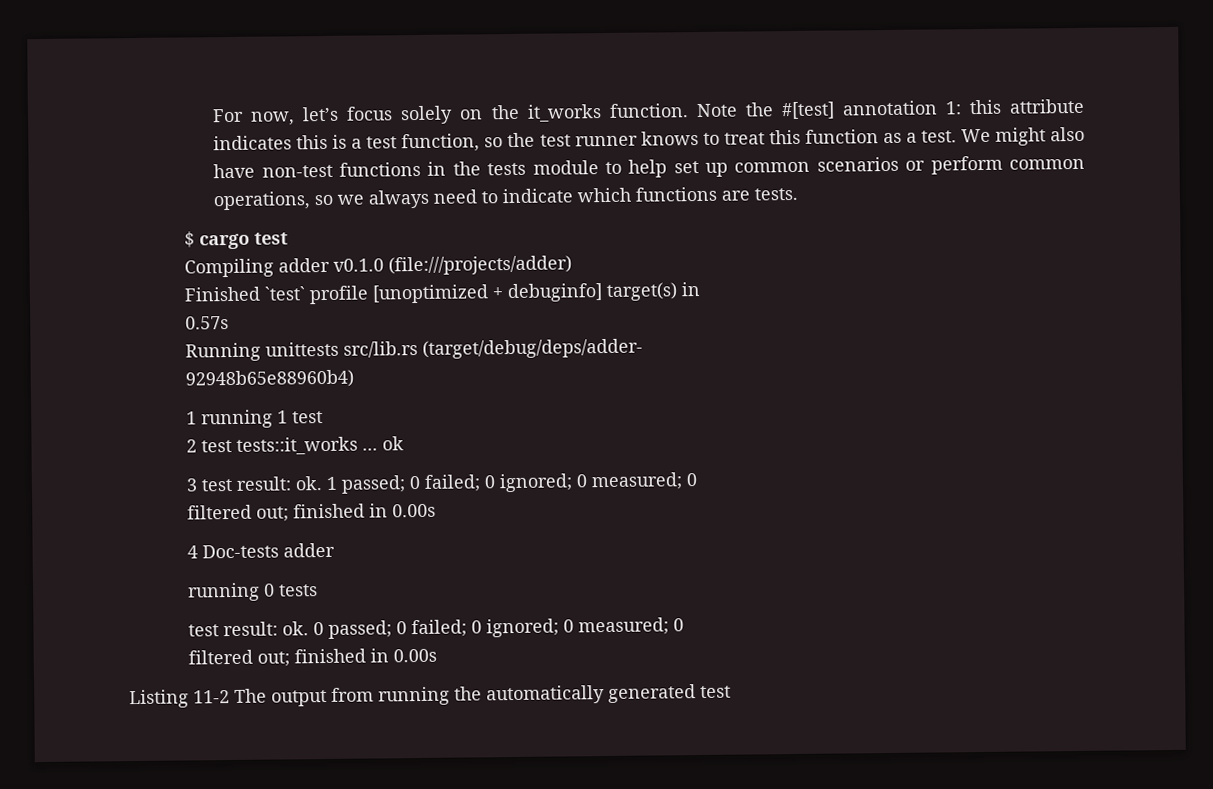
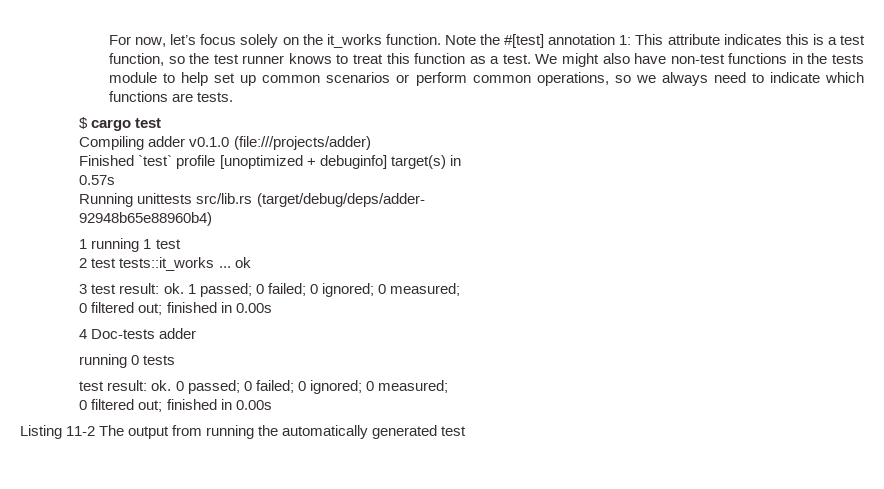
[968,99,1002,115] this -> [635,34,664,45] This
[686,473,698,487] 0 // -> [79,303,88,313] // 0
[673,618,685,632] 0 // -> [79,400,88,410] // 0

